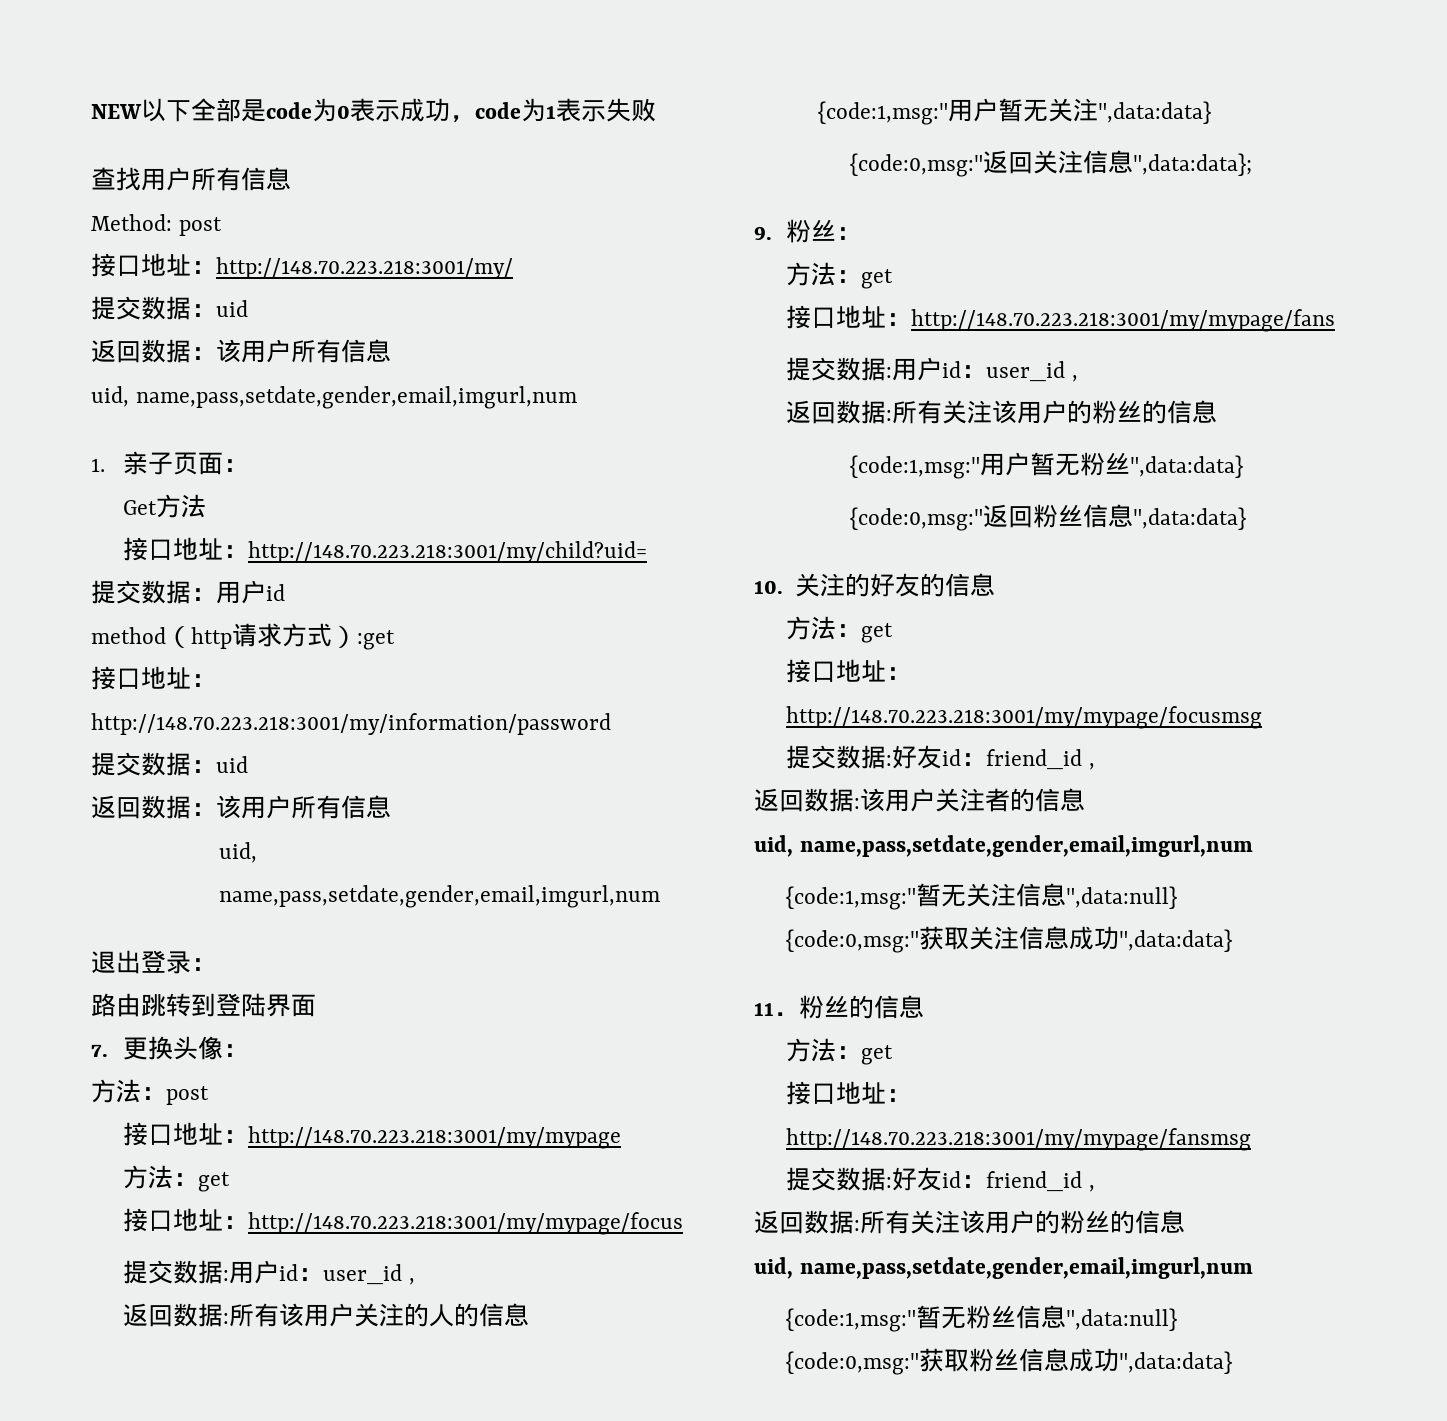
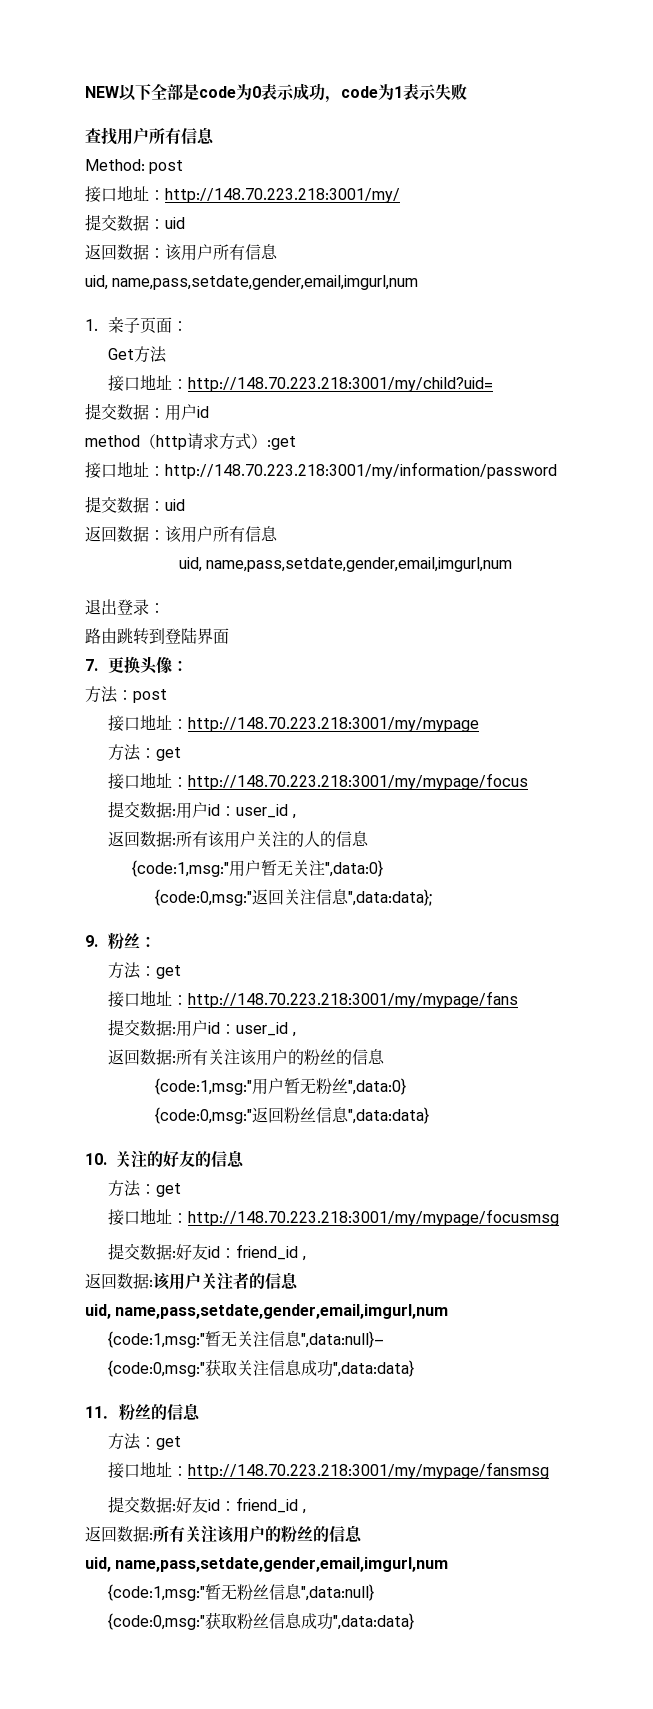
[1098,101,1212,124] ",data:data} -> [324,860,383,877] ",data:0}
[1130,455,1244,478] ",data:data} -> [348,1078,407,1095] ",data:0}
[1066,886,1178,909] ",data:null} -> [301,1331,385,1348] ",data:null}–

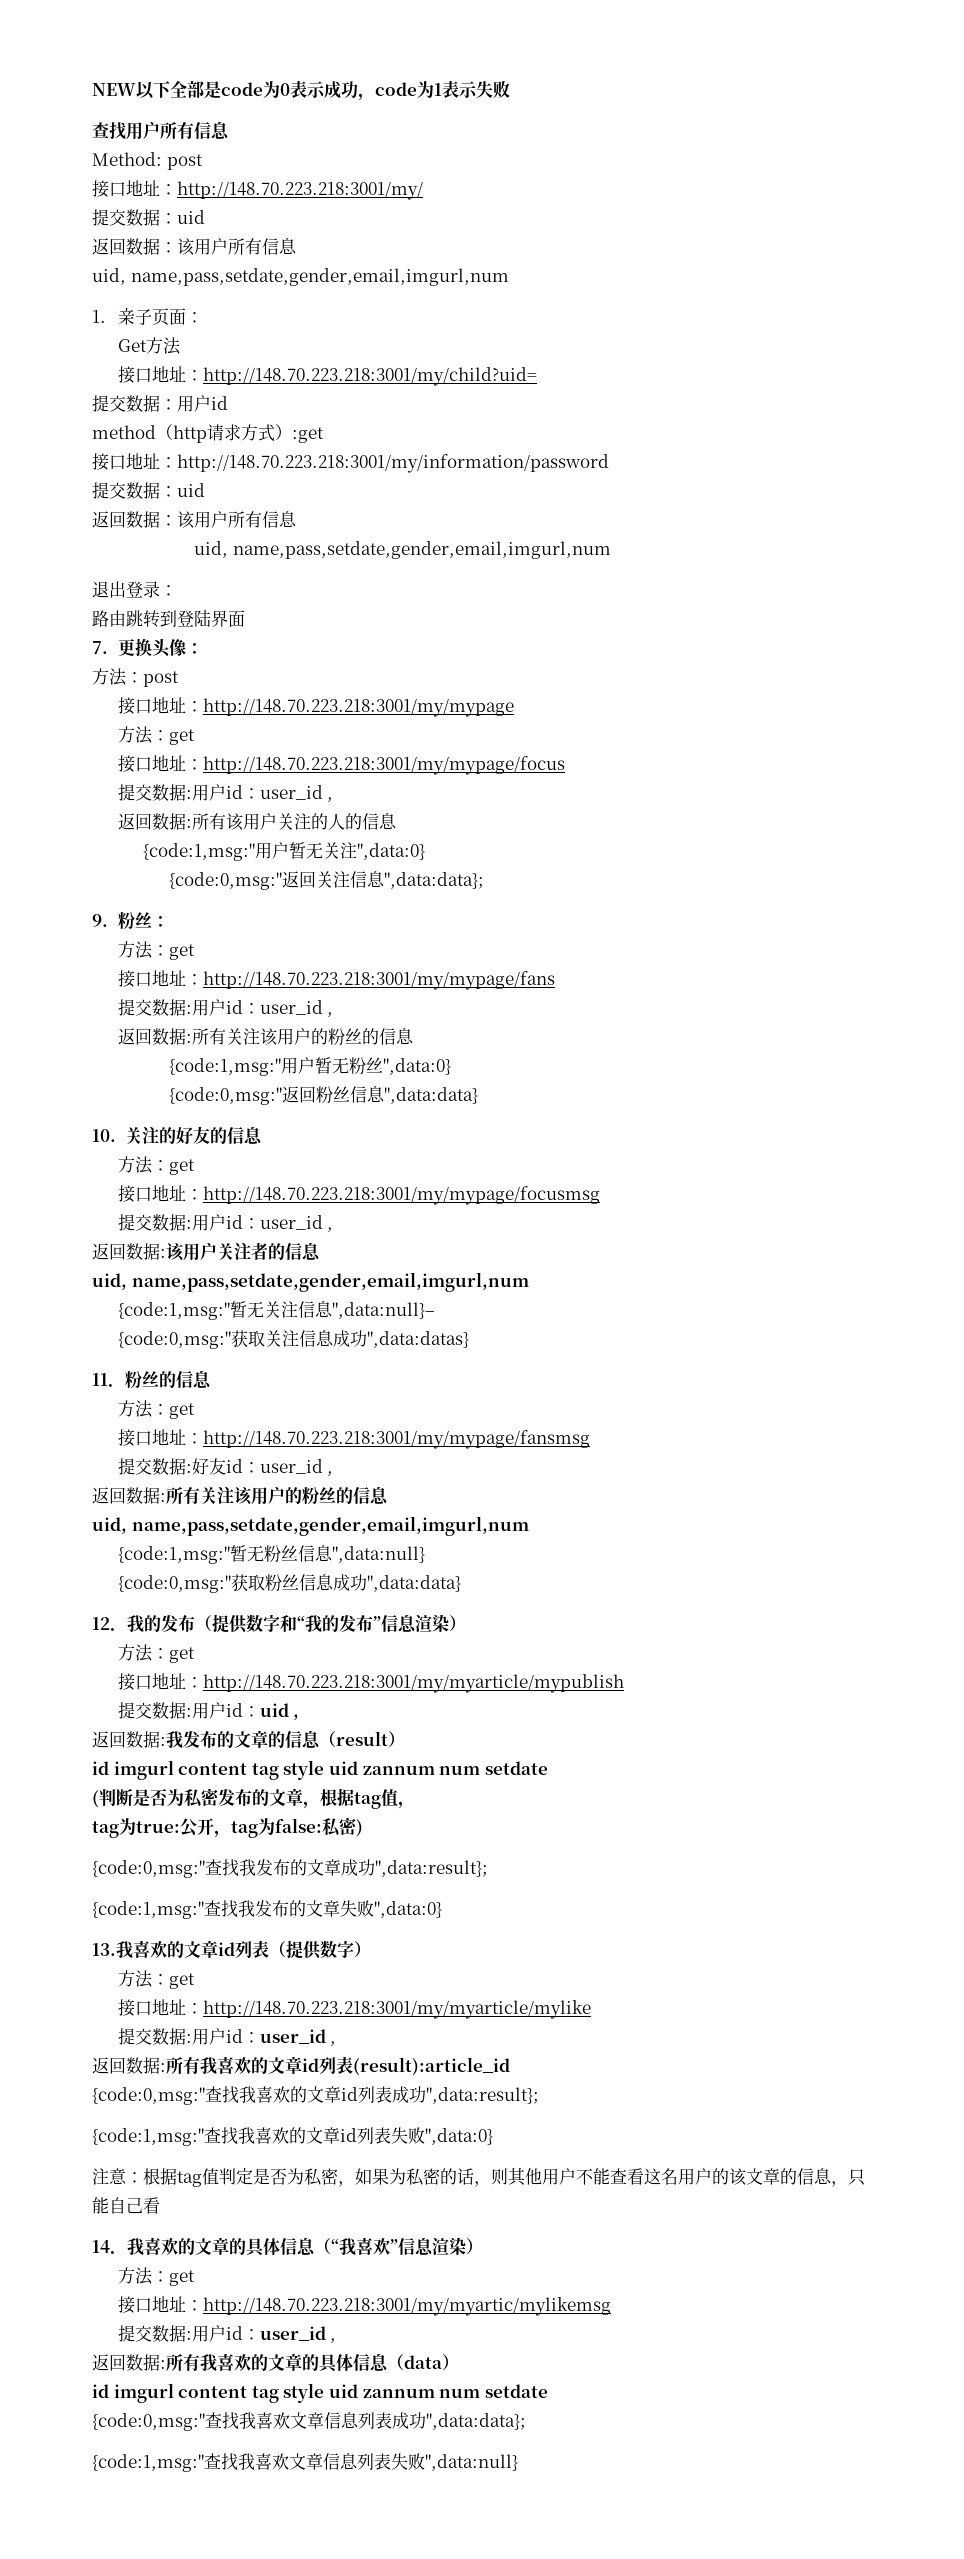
[176,1244,299,1260] 好友id：friend_id -> [191,1214,323,1231] 用户id：user_id
[333,1360,415,1377] ",data:data} -> [366,1331,469,1348] ",data:datas}
[236,1497,299,1513] friend_id -> [259,1459,323,1474] user_id
(415, 1621) none -> [92,1614,466,1634] [117,1644,195,1663] [117,1673,624,1693] [117,1702,300,1720] [92,1730,405,1749] [92,1760,548,1780] [92,1788,415,1809] [92,1817,363,1838] [92,1859,488,1878] [92,1900,442,1919] [92,1940,371,1960] [117,1970,195,1989] [117,1999,591,2019] [117,2028,337,2046] [92,2056,510,2076] [92,2086,539,2105] [92,2127,493,2146] [92,2167,865,2187] [92,2197,160,2214] [92,2237,483,2257] [117,2267,195,2286] [117,2296,611,2316] [117,2325,337,2343] [92,2353,459,2373] [92,2383,548,2403] [92,2412,526,2431] [92,2453,518,2472] // 12．我的发布（提供数字和“我的发布”信息渲染） // 方法：get // 接口地址：http://148.70.223.218:3001/my/myarticle/mypublish // 提交数据:用户id：uid , // 返回数据:我发布的文章的信息（result） // id imgurl content tag style uid zannum num setdate // (判断是否为私密发布的文章，根据tag值， // tag为true:公开，tag为false:私密) // {code:0,msg:"查找我发布的文章成功",data:result}; // {code:1,msg:"查找我发布的文章失败",data:0} // 13.我喜欢的文章id列表（提供数字） // 方法：get // 接口地址：http://148.70.223.218:3001/my/myarticle/mylike // 提交数据:用户id：user_id , // 返回数据:所有我喜欢的文章id列表(result):article_id // {code:0,msg:"查找我喜欢的文章id列表成功",data:result}; // {code:1,msg:"查找我喜欢的文章id列表失败",data:0} // 注意：根据tag值判定是否为私密，如果为私密的话，则其他用户不能查看这名用户的该文章的信息，只能自己看 // 14．我喜欢的文章的具体信息（“我喜欢”信息渲染） // 方法：get // 接口地址：http://148.70.223.218:3001/my/myartic/mylikemsg // 提交数据:用户id：user_id , // 返回数据:所有我喜欢的文章的具体信息（data） // id imgurl content tag style uid zannum num setdate // {code:0,msg:"查找我喜欢文章信息列表成功",data:data}; // {code:1,msg:"查找我喜欢文章信息列表失败",data:null}

